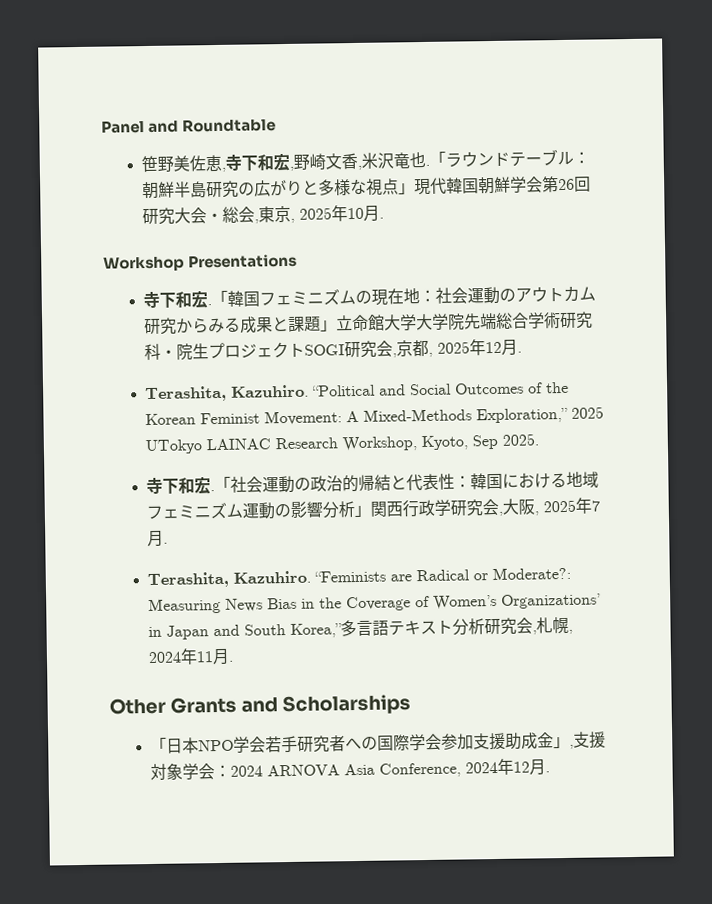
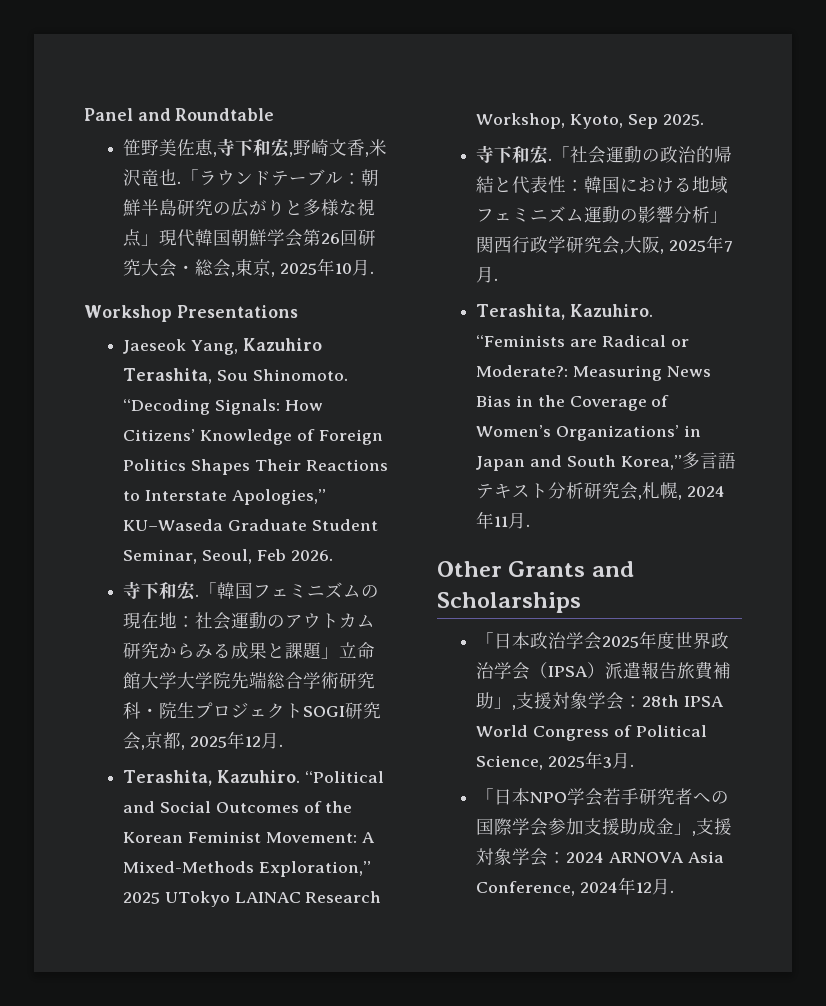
(298, 261) none -> [123,338,322,355] [123,368,348,384] [123,399,323,415] [123,429,383,445] [123,459,388,475] [123,489,326,505] [123,519,378,531] [123,549,333,564] // Jaeseok Yang, Kazuhiro Terashita, Sou Shinomoto. “Decoding Signals: How Citizens’ Knowledge of Foreign Politics Shapes Their Reactions to Interstate Apologies,” KU–Waseda Graduate Student Seminar, Seoul, Feb 2026.
(412, 705) none -> [476,631,730,650] [476,661,732,680] [476,692,725,710] [476,725,707,741] [476,751,635,770] // 「日本政治学会2025年度世界政治学会（IPSA）派遣報告旅費補助」,支援対象学会：28th IPSA World Congress of Political Science, 2025年3月.

